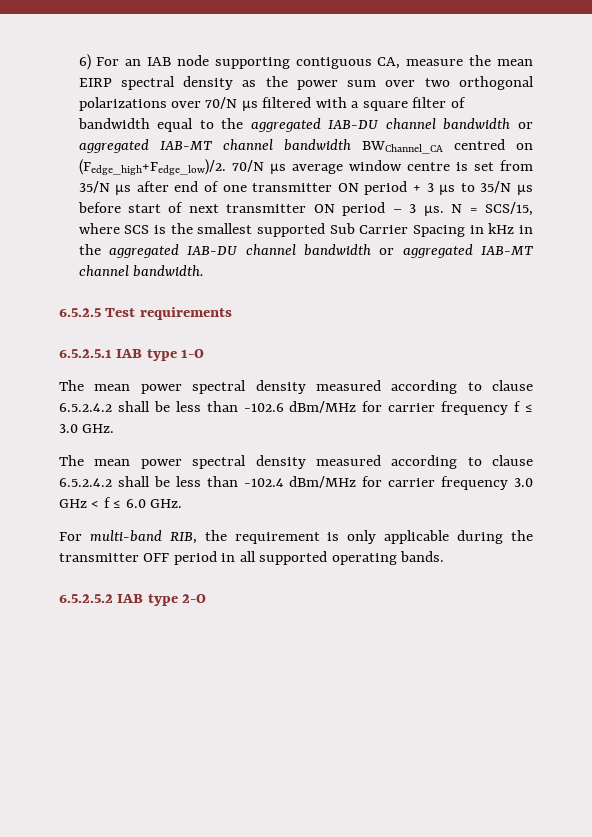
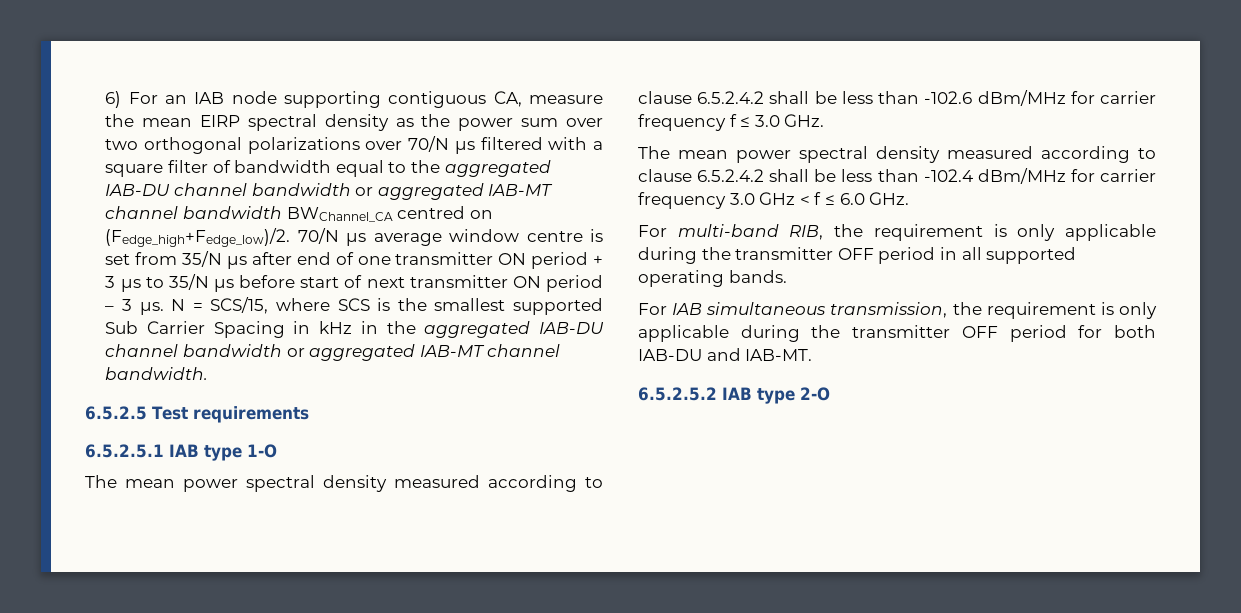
(445, 556) none -> [638,302,1157,319] [638,325,1156,342] [638,348,813,361] // For IAB simultaneous transmission, the requirement is only applicable during the transmitter OFF period for both IAB-DU and IAB-MT.

